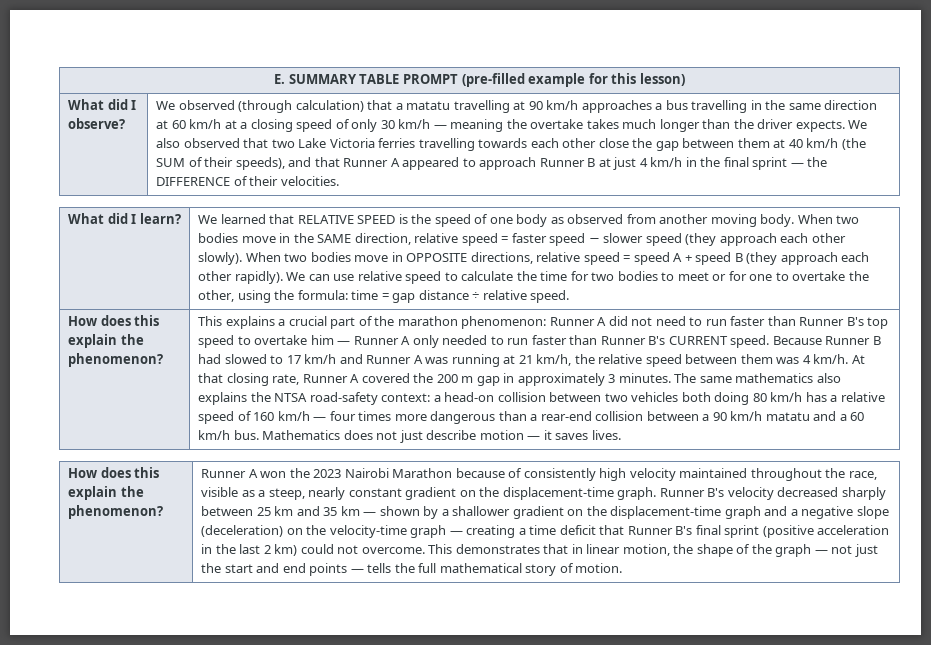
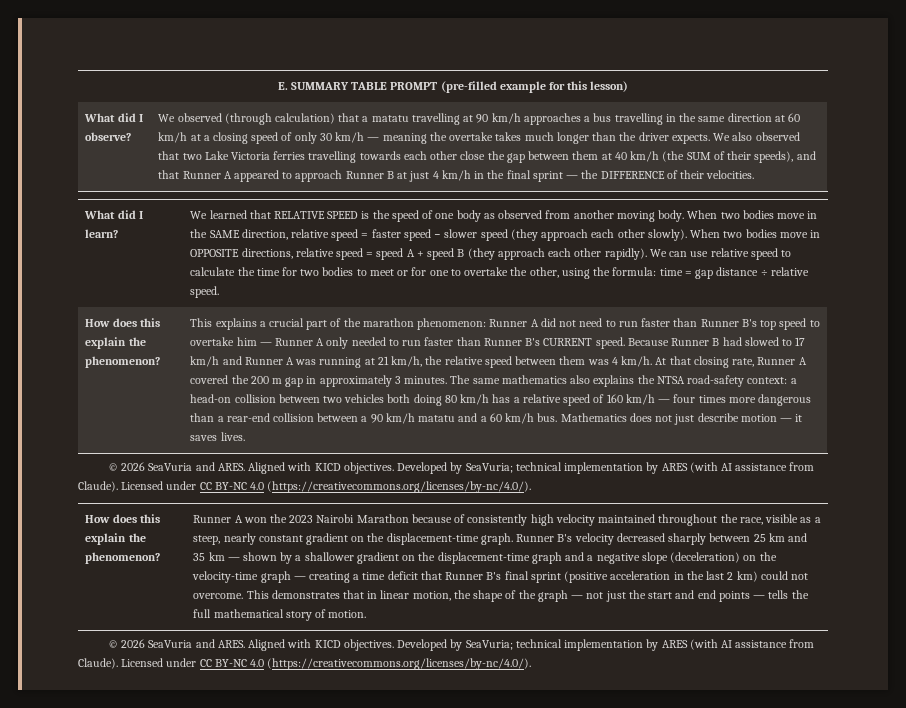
(621, 435) none -> [107,462,815,474] [78,481,532,493] // © 2026 SeaVuria and ARES. Aligned with KICD objectives. Developed by SeaVuria; technical implementation by ARES (with AI assistance from Claude). Licensed under CC BY-NC 4.0 (https://creativecommons.org/licenses/by-nc/4.0/).
(623, 568) none -> [107,639,815,651] [78,658,532,670] // © 2026 SeaVuria and ARES. Aligned with KICD objectives. Developed by SeaVuria; technical implementation by ARES (with AI assistance from Claude). Licensed under CC BY-NC 4.0 (https://creativecommons.org/licenses/by-nc/4.0/).

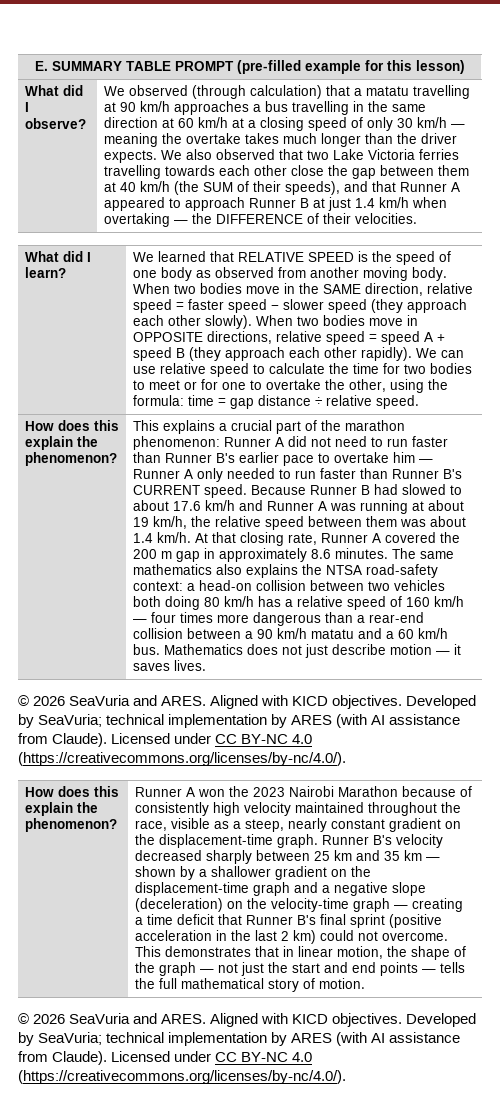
[432,170,563,182] 4 km/h in the final sprint -> [355,197,448,208] [104,213,171,227] 1.4 km/h when overtaking
[760,318,807,330] top speed -> [239,452,315,466] earlier pace
[795,337,806,346] 17 -> [133,500,202,511] about 17.6
[377,356,389,365] 21 -> [428,500,465,511] [133,517,150,527] about 19
[611,357,618,365] 4 -> [430,516,467,527] [133,533,154,543] about 1.4
[394,376,401,384] 3 -> [311,549,332,559] 8.6

